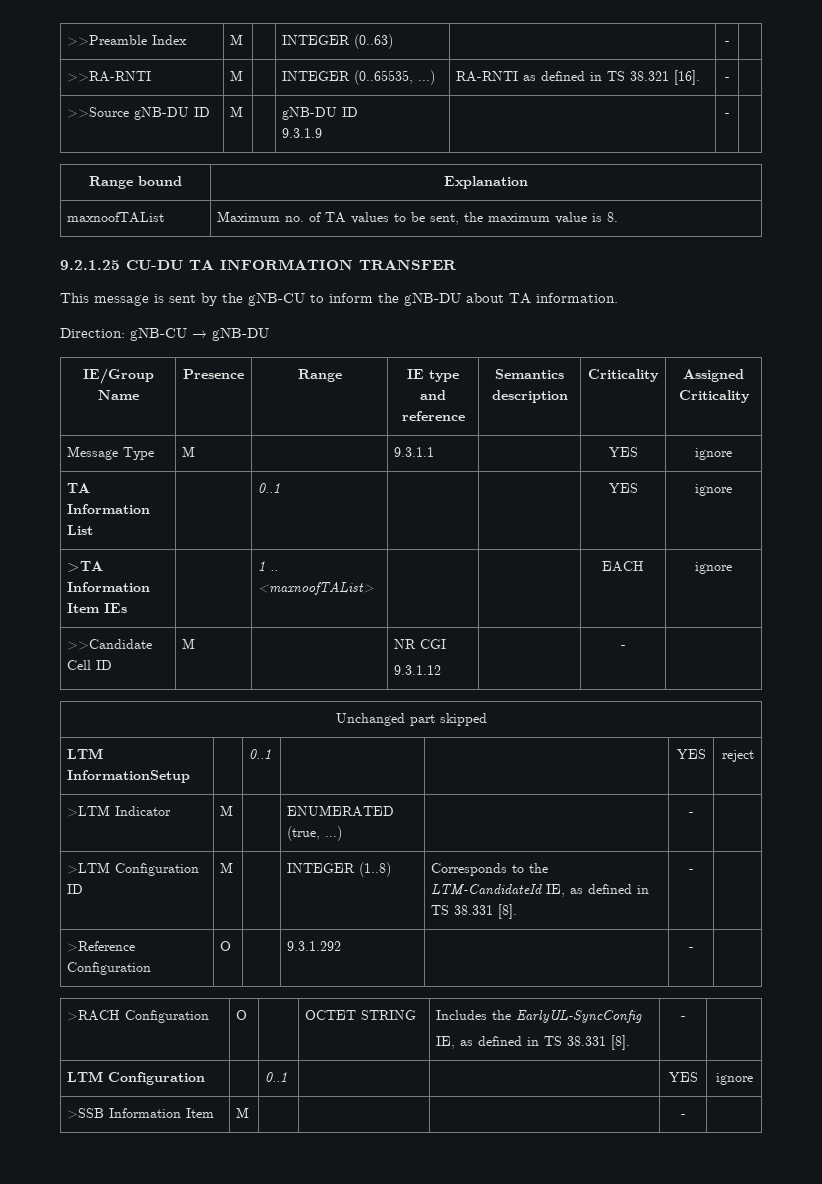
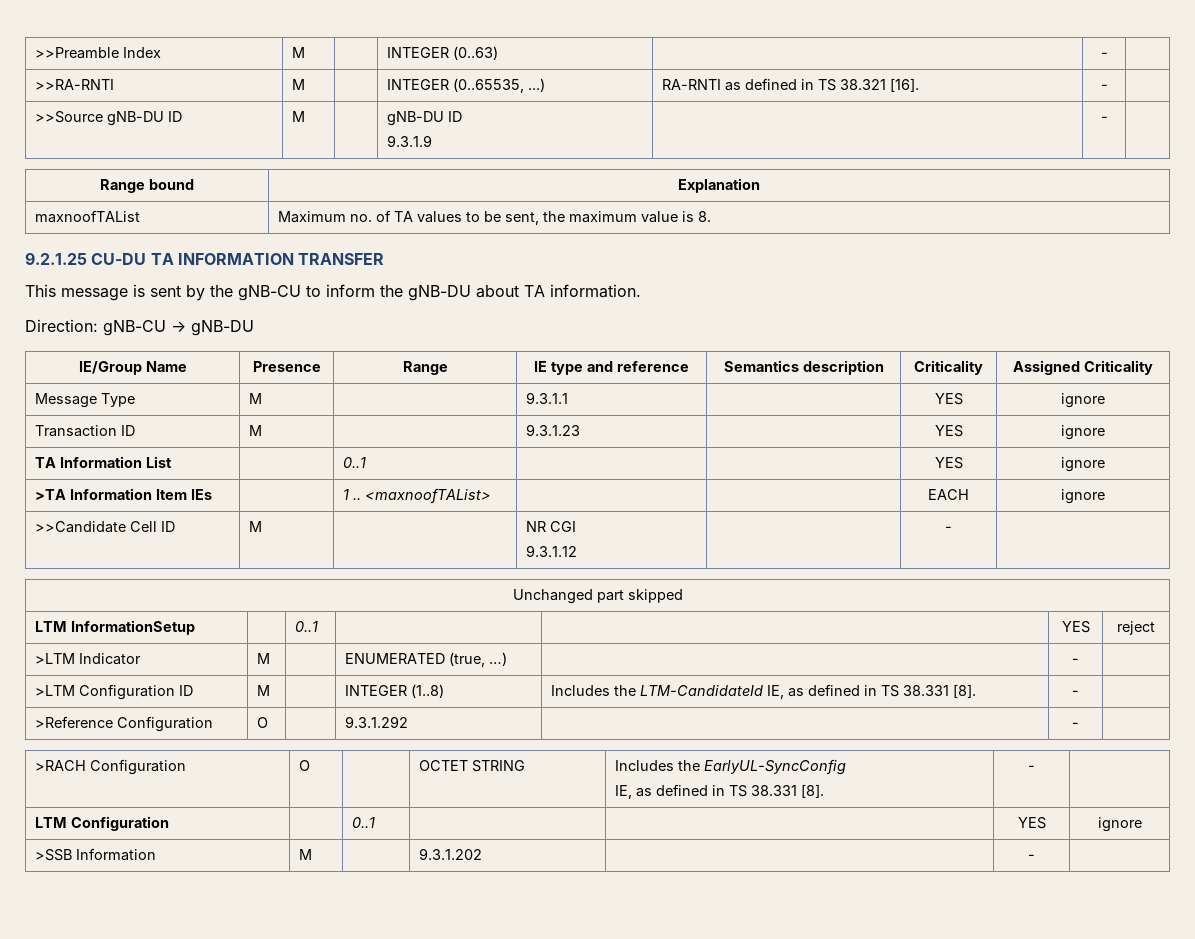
(732, 454) none -> [35,425,136,437] [249,425,263,436] [526,424,581,436] [934,425,963,437] [1061,425,1105,440] // Transaction ID | M | | 9.3.1.23 | | YES | ignore
[431,863,525,876] Corresponds to -> [551,685,611,696] Includes
[186,1108,215,1118] [236,1107,250,1118] Item | M | | -> [299,849,313,860] [419,848,483,860] | M | | 9.3.1.202

